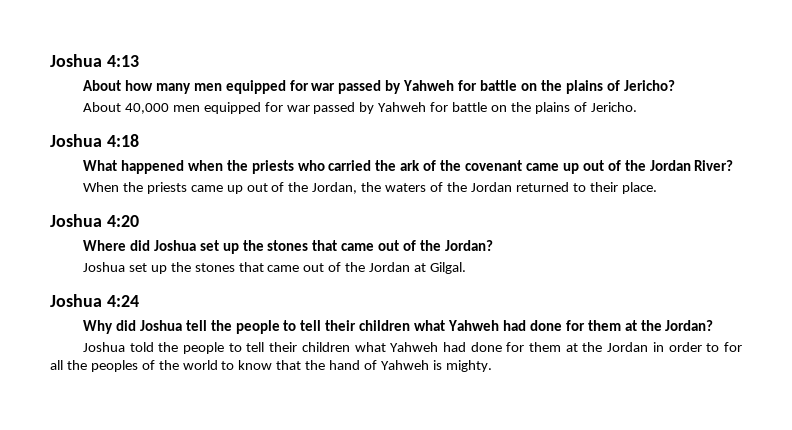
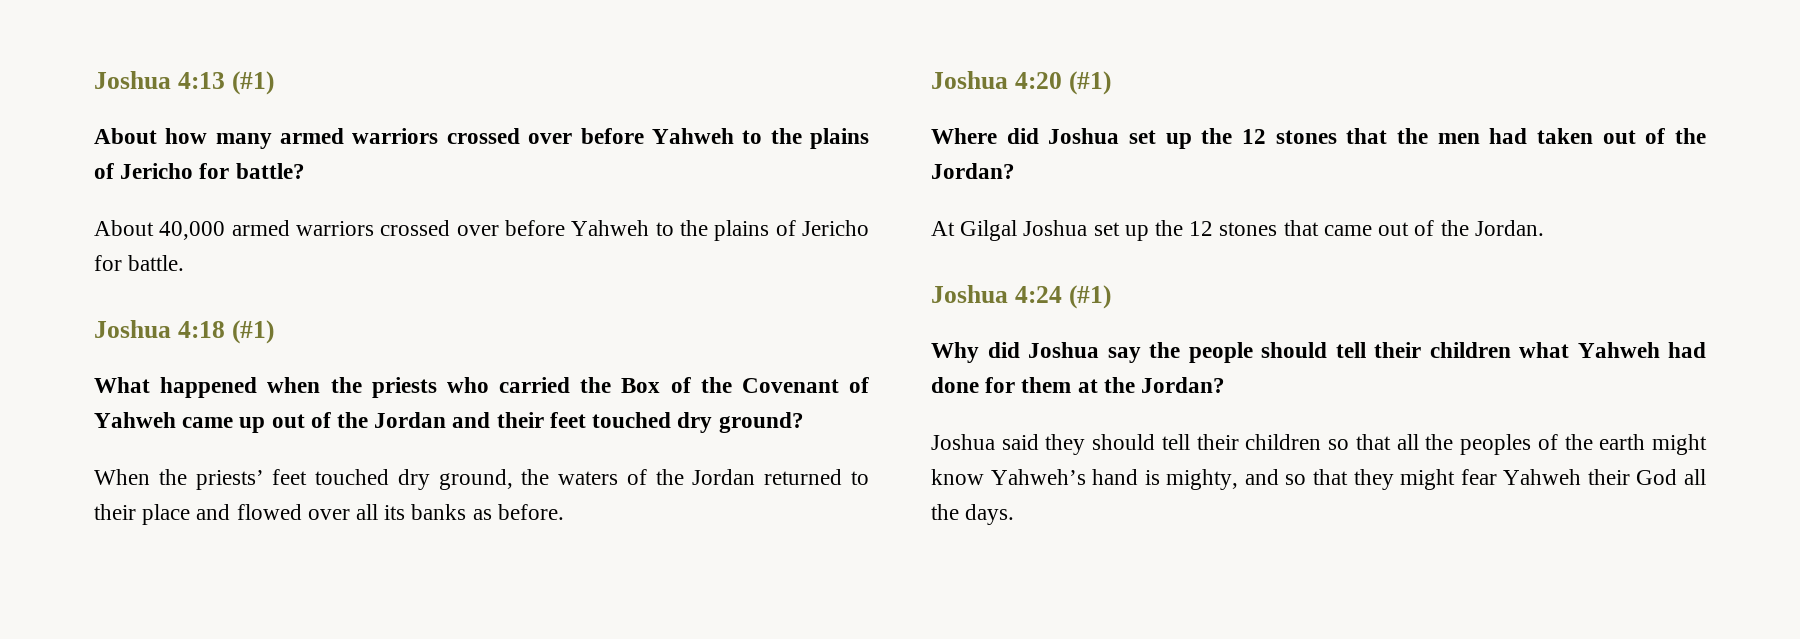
(139, 61) none -> [231,71,274,95] (#1)
[193,80,675,94] [82,102,637,114] men equipped for war passed by Yahweh for battle on the plains of Jericho? // About 40,000 men equipped for war passed by Yahweh for battle on the plains of Jericho. -> [280,128,869,149] [94,163,305,179] [94,220,870,241] [94,255,185,271] armed warriors crossed over before Yahweh to the plains of Jericho for battle? // About 40,000 armed warriors crossed over before Yahweh to the plains of Jericho for battle.
(139, 140) none -> [231,320,274,344] (#1)
[400,160,523,171] ark of the covenant -> [621,377,869,393] [94,412,176,428] Box of the Covenant of Yahweh
[694,160,734,171] [82,182,358,194] River? // When the priests came up out of the Jordan, -> [452,412,804,433] [94,469,513,490] and their feet touched dry ground? // When the priests’ feet touched dry ground,
[621,182,657,194] place. -> [142,504,564,525] place and flowed over all its banks as before.
(139, 221) none -> [1068,71,1111,95] (#1)
[267,240,493,251] [82,262,466,274] stones that came out of the Jordan? // Joshua set up the stones that came out of the Jordan at Gilgal. -> [1242,128,1706,144] [931,163,1015,179] [931,220,1544,241] 12 stones that the men had taken out of the Jordan? // At Gilgal Joshua set up the 12 stones that came out of the Jordan.
(139, 301) none -> [1068,285,1111,309] (#1)
[185,320,297,334] tell the people to -> [1107,342,1327,363] say the people should
[129,342,742,354] told the people to tell their children what Yahweh had done for them at the Jordan in order to for -> [1001,434,1391,455] said they should tell their children so that
[182,360,492,372] world to know that the hand of Yahweh is mighty. -> [1599,434,1707,455] [931,469,1706,490] [931,504,1015,525] earth might know Yahweh’s hand is mighty, and so that they might fear Yahweh their God all the days.

